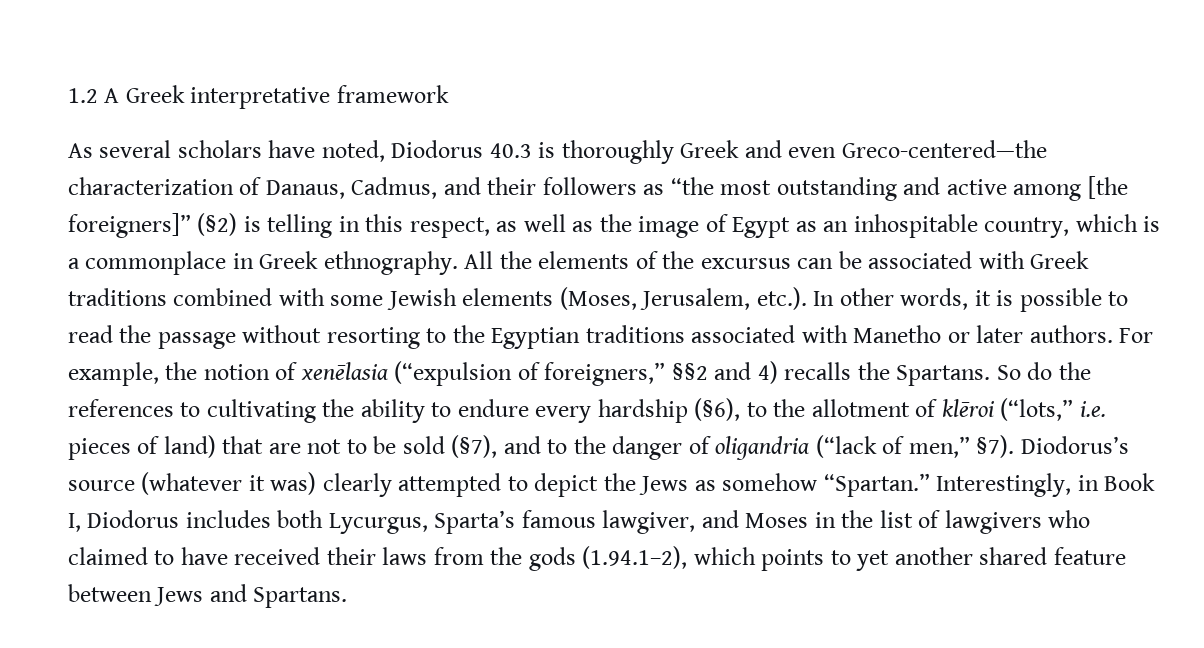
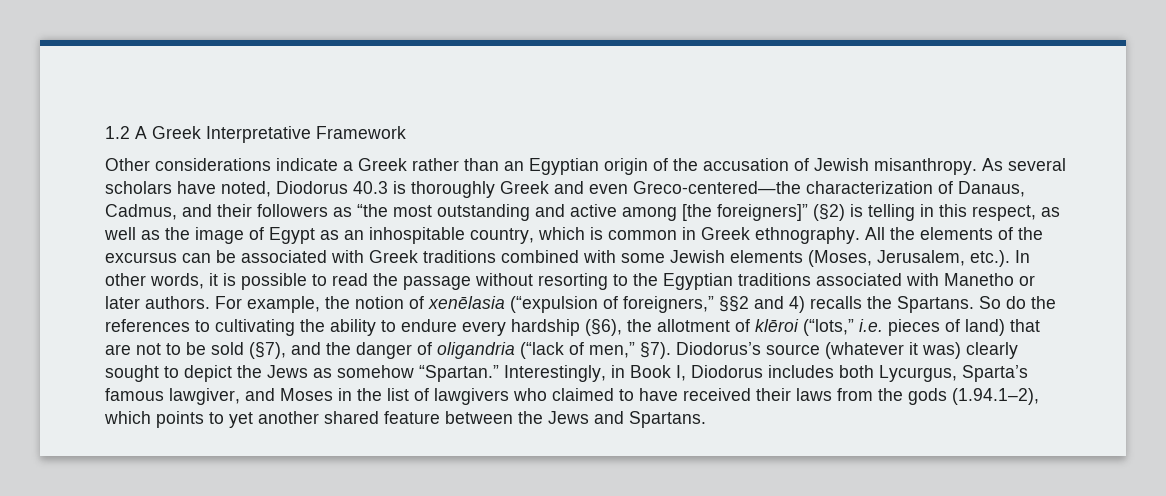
[190,85,449,109] interpretative framework // -> [206,126,406,143] [105,158,977,175] Interpretative Framework // Other considerations indicate a Greek rather than an Egyptian origin of the accusation of Jewish misanthropy.
[68,251,227,275] a commonplace -> [608,230,677,240] common
[746,402,767,417] to -> (622, 327) none
[547,439,568,454] to -> (321, 348) none
[398,473,502,497] attempted -> [105,365,159,382] sought
(152, 593) none -> [518,411,543,424] the

